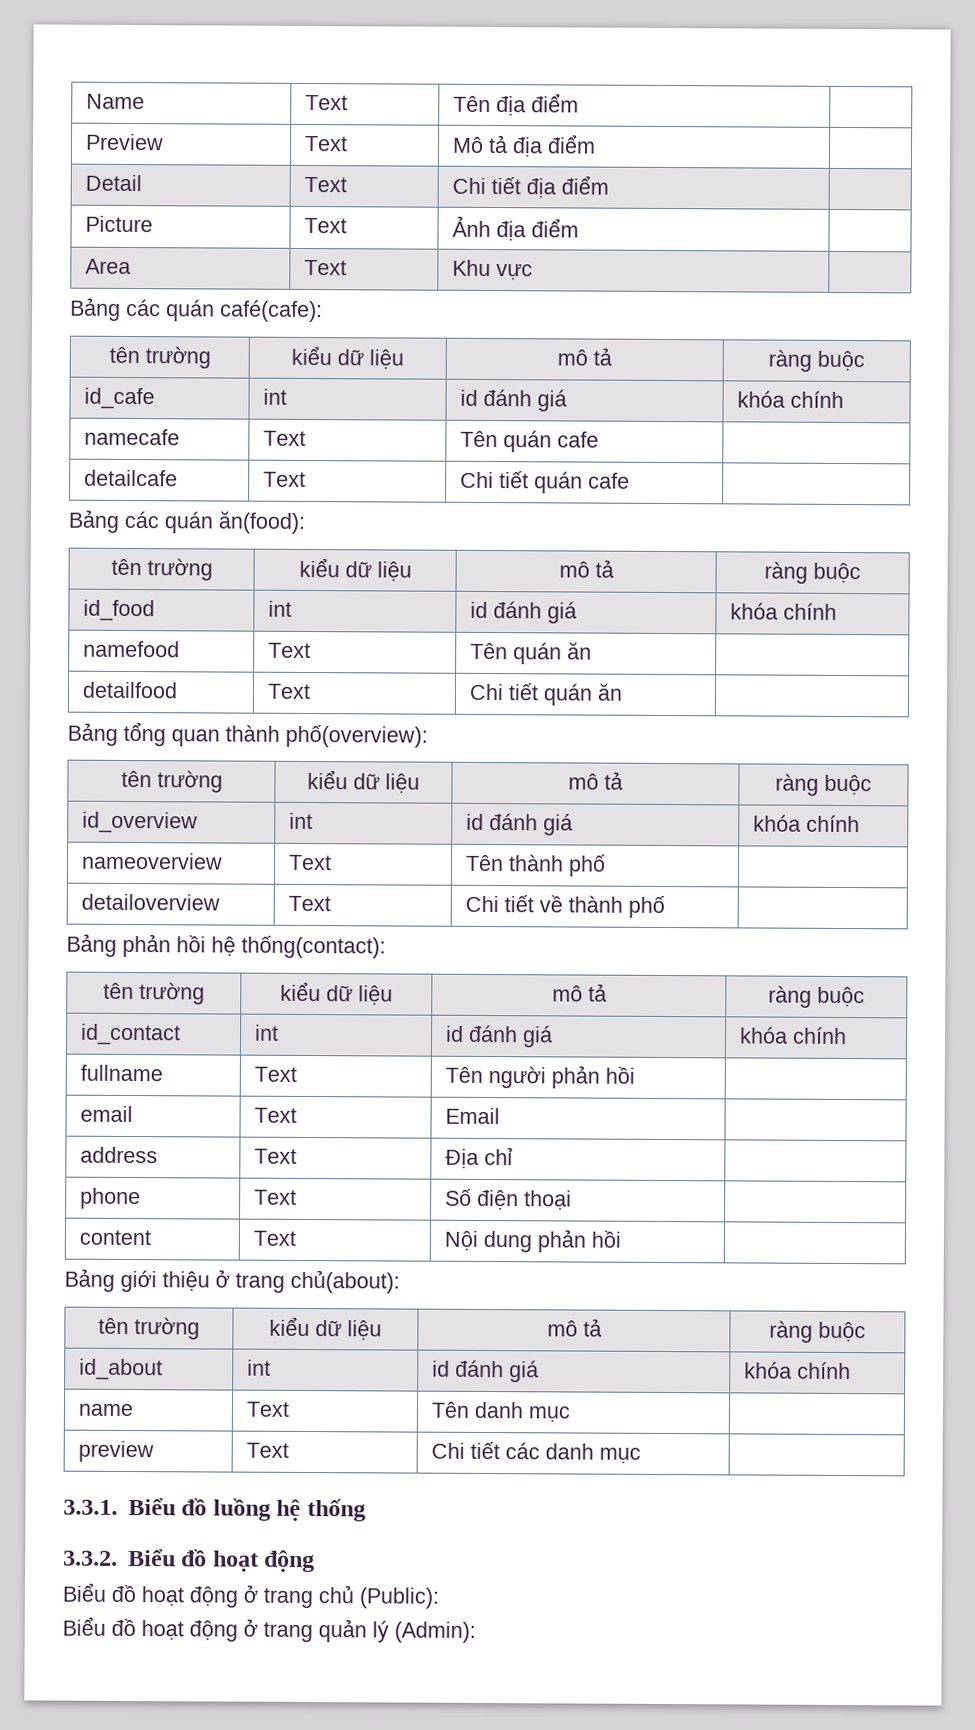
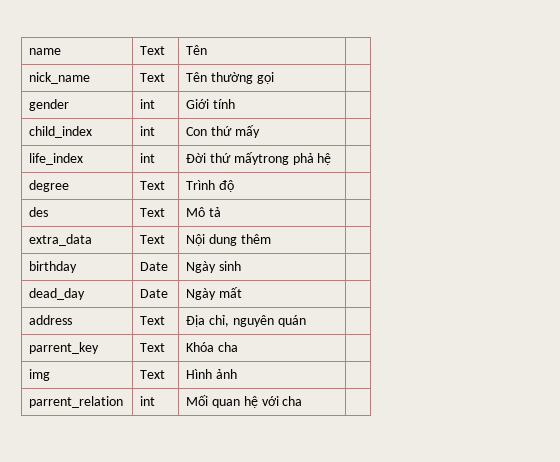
[85,93,145,110] [304,94,348,111] [452,93,579,117] [84,133,164,151] [303,135,348,152] [451,134,596,158] [84,174,142,192] [303,176,347,193] [451,175,609,199] [84,215,153,233] [303,217,347,234] [451,215,579,242] [84,258,131,274] [303,259,347,276] [451,259,533,281] [70,297,323,323] [108,346,211,369] [291,345,404,370] [557,347,612,366] [768,349,865,372] [83,387,155,410] [262,388,287,405] [459,388,567,412] [736,390,844,408] [83,428,180,446] [262,430,306,446] [459,430,599,453] [83,469,178,487] [262,471,306,487] [459,471,630,494] [68,509,305,534] [110,558,213,581] [298,557,412,582] [558,559,614,578] [764,561,861,584] [82,599,155,622] [267,600,292,617] [469,601,577,624] [729,602,837,620] [82,640,180,658] [267,642,311,659] [469,641,592,665] [81,681,178,699] [266,683,311,700] [468,682,623,706] [67,721,428,748] [120,770,223,793] [307,769,420,794] [568,771,623,790] [775,773,872,796] [81,811,198,834] [288,812,313,830] [465,813,573,836] [752,814,860,833] [80,852,223,870] [287,854,332,871] [464,854,606,877] [80,893,220,911] [287,895,331,912] [464,895,665,918] [66,933,386,959] [103,982,205,1005] [280,981,393,1006] [551,983,607,1002] [768,985,865,1008] [79,1023,181,1046] [254,1024,279,1041] [445,1024,553,1048] [739,1026,847,1045] [79,1064,163,1082] [253,1066,297,1082] [444,1065,635,1089] [79,1105,133,1123] [253,1107,297,1123] [444,1107,500,1125] [79,1146,158,1164] [253,1148,297,1164] [444,1146,513,1169] [79,1187,141,1210] [253,1189,297,1205] [444,1188,572,1211] [78,1229,151,1246] [252,1230,296,1246] [443,1229,621,1253] [64,1268,400,1294] [98,1317,200,1340] [269,1316,382,1341] [546,1318,602,1337] [769,1320,866,1343] [78,1358,163,1381] [246,1359,271,1376] [431,1359,539,1383] [743,1361,851,1380] [77,1403,133,1417] [245,1401,289,1417] [430,1401,570,1423] [77,1440,154,1463] [245,1442,289,1458] [430,1441,641,1464] [63,1497,366,1522] [63,1548,316,1573] [62,1582,439,1609] [62,1616,476,1643] Name | Text | Tên địa điểm | // Preview | Text | Mô tả địa điểm | // Detail | Text | Chi tiết địa điểm | // Picture | Text | Ảnh địa điểm | // Area | Text | Khu vực | // Bảng các quán café(cafe): // tên trường | kiểu dữ liệu | mô tả | ràng buộc // id_cafe | int | id đánh giá | khóa chính // namecafe | Text | Tên quán cafe | // detailcafe | Text | Chi tiết quán cafe | // Bảng các quán ăn(food): // tên trường | kiểu dữ liệu | mô tả | ràng buộc // id_food | int | id đánh giá | khóa chính // namefood | Text | Tên quán ăn | // detailfood | Text | Chi tiết quán ăn | // Bảng tổng quan thành phố(overview): // tên trường | kiểu dữ liệu | mô tả | ràng buộc // id_overview | int | id đánh giá | khóa chính // nameoverview | Text | Tên thành phố | // detailoverview | Text | Chi tiết về thành phố | // Bảng phản hồi hệ thống(contact): // tên trường | kiểu dữ liệu | mô tả | ràng buộc // id_contact | int | id đánh giá | khóa chính // fullname | Text | Tên người phản hồi | // email | Text | Email | // address | Text | Địa chỉ | // phone | Text | Số điện thoại | // content | Text | Nội dung phản hồi | // Bảng giới thiệu ở trang chủ(about): // tên trường | kiểu dữ liệu | mô tả | ràng buộc // id_about | int | id đánh giá | khóa chính // name | Text | Tên danh mục | // preview | Text | Chi tiết các danh mục | // 3.3.1. Biểu đồ luồng hệ thống // 3.3.2. Biểu đồ hoạt động // Biểu đồ hoạt động ở trang chủ (Public): // Biểu đồ hoạt động ở trang quản lý (Admin): -> [29,48,62,55] [140,46,166,55] [186,45,208,55] [29,72,91,84] [140,73,166,82] [186,72,274,84] [29,99,70,111] [140,99,156,109] [186,99,236,109] [29,126,93,138] [140,126,156,136] [186,125,260,138] [29,153,84,165] [140,153,156,163] [186,152,332,165] [29,180,70,192] [140,181,166,190] [186,180,235,192] [29,207,49,217] [140,208,166,217] [186,207,222,217] [29,234,93,246] [140,235,166,244] [186,234,271,246] [29,261,78,273] [140,262,169,271] [186,261,242,273] [29,288,86,300] [140,289,169,298] [186,287,243,300] [29,315,73,325] [140,316,166,325] [186,315,306,327] [29,342,100,354] [140,343,166,352] [186,342,239,352] [29,369,51,381] [140,370,166,379] [186,369,238,379] [29,396,124,408] [140,396,156,406] [186,395,303,408] name | Text | Tên | // nick_name | Text | Tên thường gọi | // gender | int | Giới tính | // child_index | int | Con thứ mấy | // life_index | int | Đời thứ mấytrong phả hệ | // degree | Text | Trình độ | // des | Text | Mô tả | // extra_data | Text | Nội dung thêm | // birthday | Date | Ngày sinh | // dead_day | Date | Ngày mất | // address | Text | Địa chỉ, nguyên quán | // parrent_key | Text | Khóa cha | // img | Text | Hình ảnh | // parrent_relation | int | Mối quan hệ với cha |

